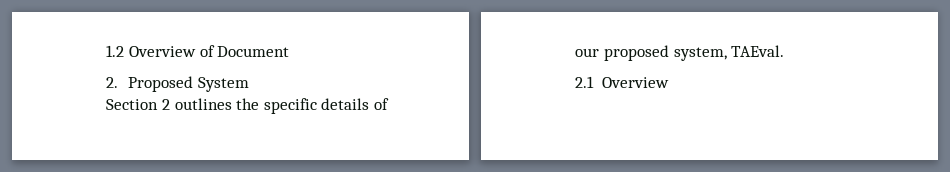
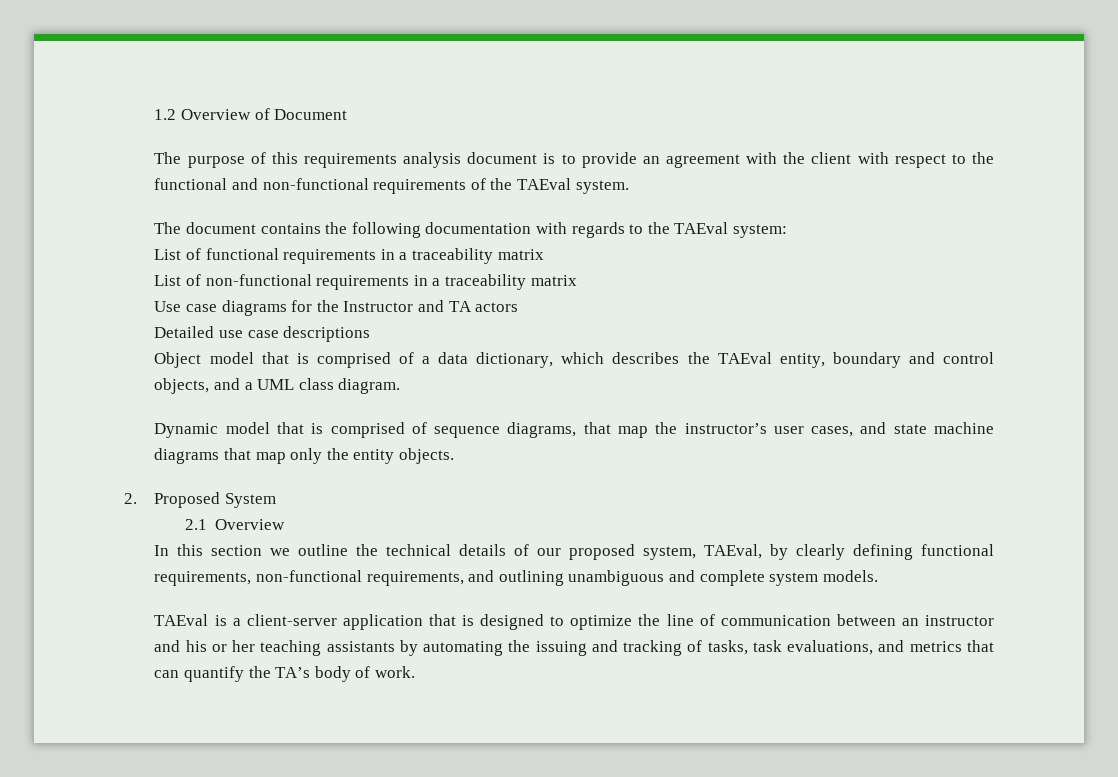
[106,76,249,92] [106,98,317,114] 2. Proposed System // Section 2 outlines the specific -> [154,152,995,168] [154,178,629,194] [154,222,787,238] [154,248,544,264] [154,274,577,290] [154,300,519,316] [154,326,371,342] [154,352,994,368] [154,378,401,394] [154,422,994,438] [154,448,454,464] [124,492,276,508] [184,519,286,530] [154,544,452,556] The purpose of this requirements analysis document is to provide an agreement with the client with respect to the functional and non-functional requirements of the TAEval system. // The document contains the following documentation with regards to the TAEval system: // List of functional requirements in a traceability matrix // List of non-functional requirements in a traceability matrix // Use case diagrams for the Instructor and TA actors // Detailed use case descriptions // Object model that is comprised of a data dictionary, which describes the TAEval entity, boundary and control objects, and a UML class diagram. // Dynamic model that is comprised of sequence diagrams, that map the instructor’s user cases, and state machine diagrams that map only the entity objects. // 2. Proposed System // 2.1 Overview // In this section we outline the technical
[731,45,785,57] [575,76,669,88] TAEval. // 2.1 Overview -> [704,544,994,560] [154,570,878,586] [154,614,994,630] [154,640,995,656] [154,666,415,682] TAEval, by clearly defining functional requirements, non-functional requirements, and outlining unambiguous and complete system models. // TAEval is a client-server application that is designed to optimize the line of communication between an instructor and his or her teaching assistants by automating the issuing and tracking of tasks, task evaluations, and metrics that can quantify the TA’s body of work.

